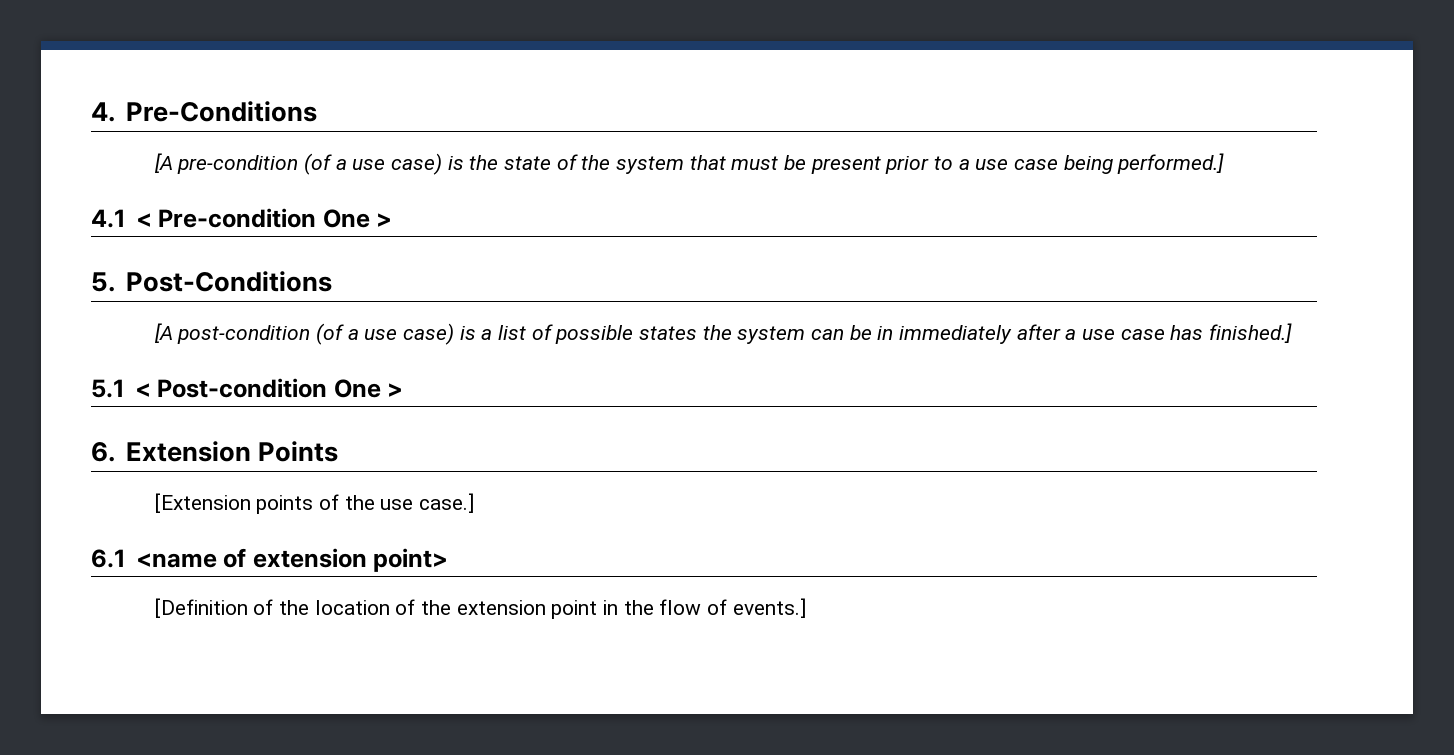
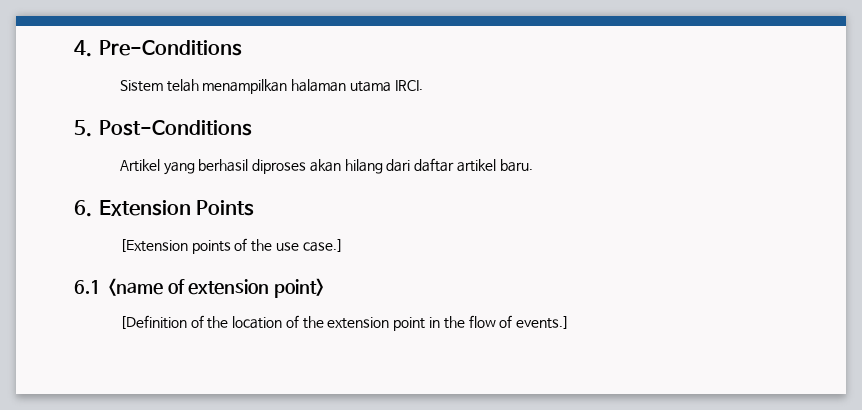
[153,153,1225,175] [91,208,393,228] [91,271,332,292] [153,323,1292,345] [91,378,404,398] [A pre-condition (of a use case) is the state of the system that must be present prior to a use case being performed.] // 4.1 < Pre-condition One > // 5. Post-Conditions // [A post-condition (of a use case) is a list of possible states the system can be in immediately after a use case has finished.] // 5.1 < Post-condition One > -> [119,79,423,94] [74,120,252,137] [119,158,533,175] Sistem telah menampilkan halaman utama IRCI. // 5. Post-Conditions // Artikel yang berhasil diproses akan hilang dari daftar artikel baru.

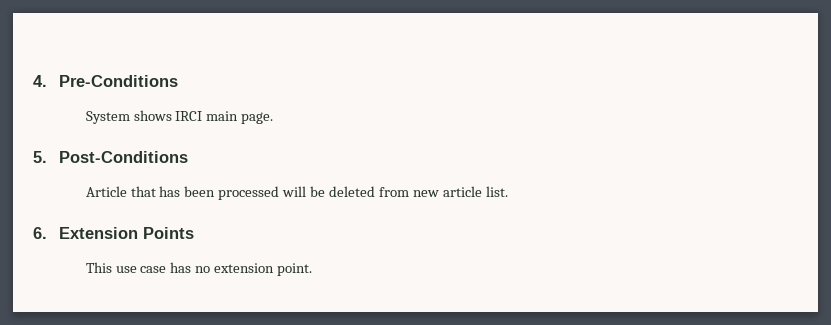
[119,79,423,94] [74,120,252,137] [119,158,533,175] [74,200,255,217] [119,238,343,254] [74,278,325,298] [119,315,570,331] Sistem telah menampilkan halaman utama IRCI. // 5. Post-Conditions // Artikel yang berhasil diproses akan hilang dari daftar artikel baru. // 6. Extension Points // [Extension points of the use case.] // 6.1 <name of extension point> // [Definition of the location of the extension point in the flow of events.] -> [85,110,274,124] [33,151,189,163] [85,186,508,200] [33,227,195,239] [85,262,313,276] System shows IRCI main page. // 5. Post-Conditions // Article that has been processed will be deleted from new article list. // 6. Extension Points // This use case has no extension point.

